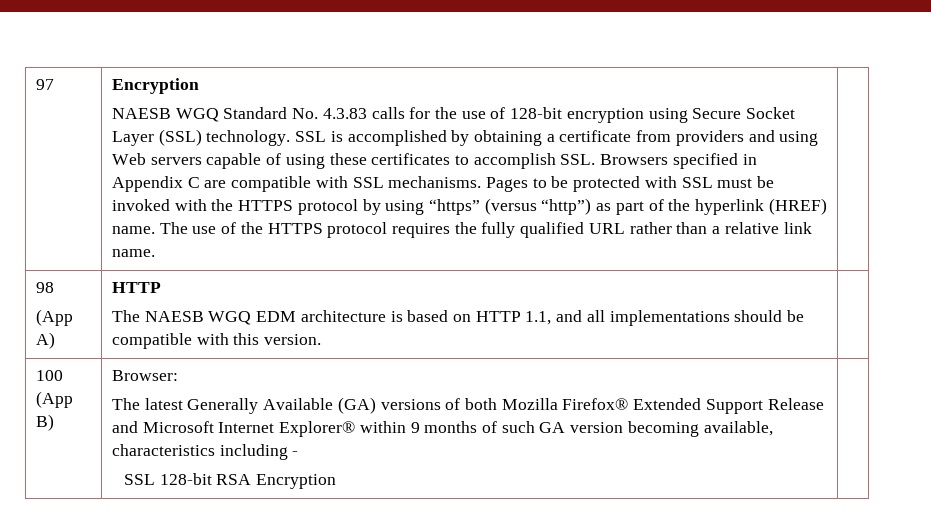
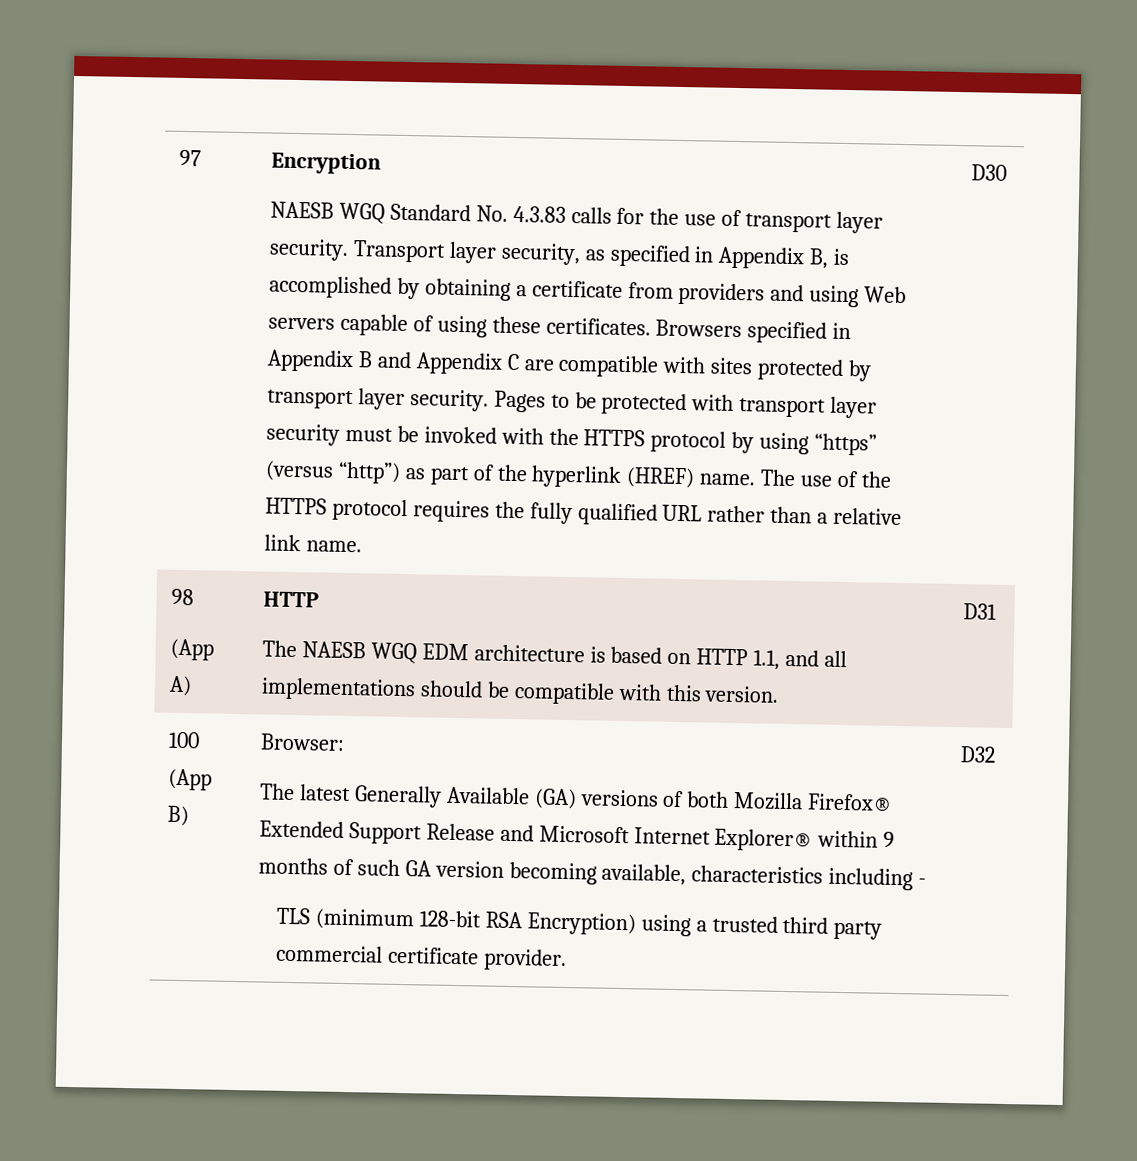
[510,107,796,123] [111,129,327,146] 128-bit encryption using Secure Socket Layer (SSL) technology. SSL -> [745,211,884,234] [268,238,830,270] transport layer security. Transport layer security, as specified in Appendix B,
[371,153,596,169] certificates to accomplish SSL. -> [545,317,651,336] certificates.
(183, 184) none -> [357,351,503,375] B and Appendix
[352,176,482,188] SSL mechanisms. -> [710,357,873,382] [266,388,489,412] sites protected by transport layer security.
[681,177,713,188] SSL -> [739,396,878,419] [265,423,340,446] transport layer security
(155, 253) none -> [970,164,1007,181] D30
(322, 339) none -> [962,603,997,620] D31
[124,473,337,489] SSL 128-bit RSA Encryption | -> [275,907,883,940] [275,944,567,972] [959,746,996,763] TLS (minimum 128-bit RSA Encryption) using a trusted third party commercial certificate provider. | D32

